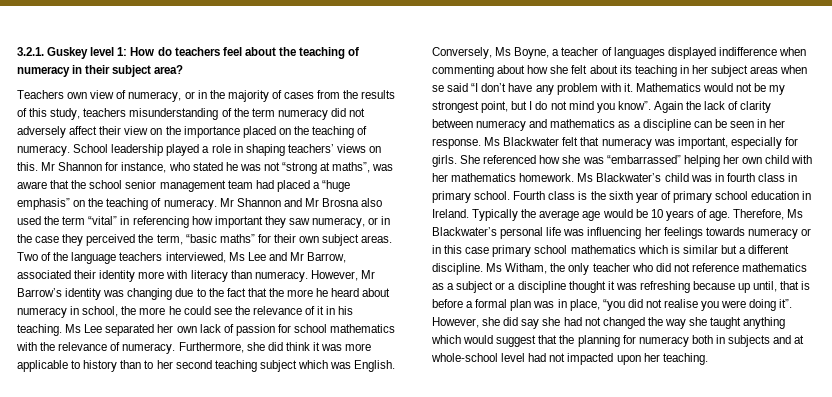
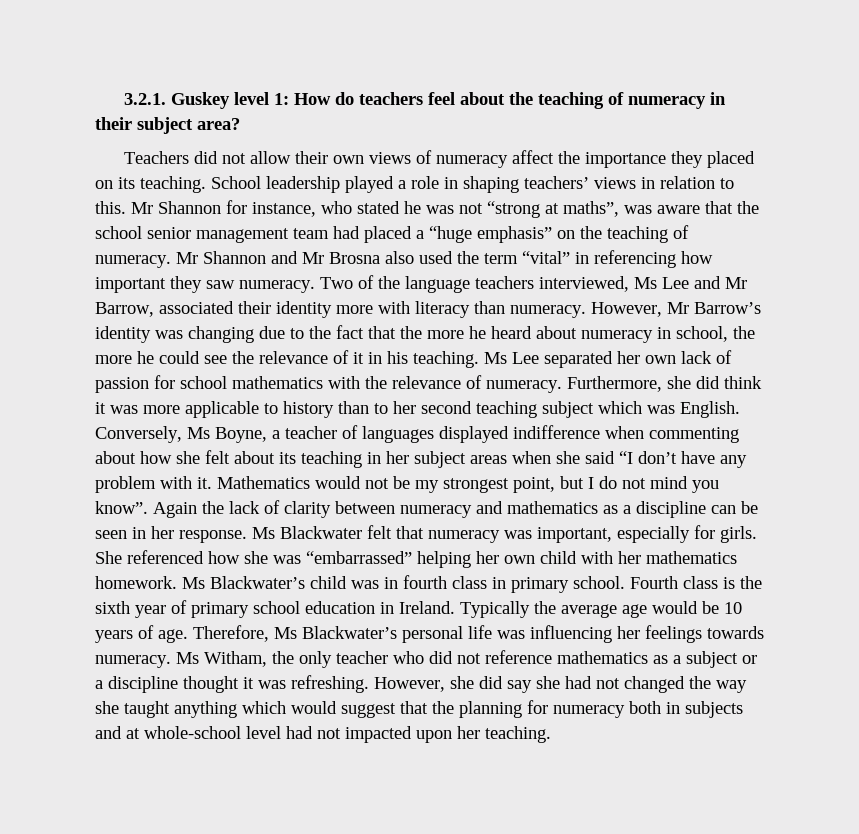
[67,90,396,102] [17,108,366,120] [17,126,163,138] own view of numeracy, or in the majority of cases from the results of this study, teachers misunderstanding of the term numeracy did not adversely affect their view on -> [193,150,554,168] did not allow their own views of numeracy affect
(240, 132) none -> [670,151,703,168] they
[293,126,368,138] [17,145,70,156] the teaching of numeracy. -> [118,176,206,193] its teaching.
[369,146,382,153] on -> [641,176,734,189] in relation to
[312,216,391,228] [17,234,393,246] numeracy, or in the case they perceived the term, “basic maths” for their own subject areas. -> [239,280,315,293] numeracy.
[432,85,444,92] se -> [556,451,580,464] she
[747,228,811,239] [432,245,790,257] [432,263,483,275] numeracy or in this case primary school mathematics which is similar but a different discipline. -> [95,655,171,668] numeracy.
[639,281,811,293] [432,299,793,311] refreshing because up until, that is before a formal plan was in place, “you did not realise you were doing it”. -> [291,675,369,693] refreshing.

